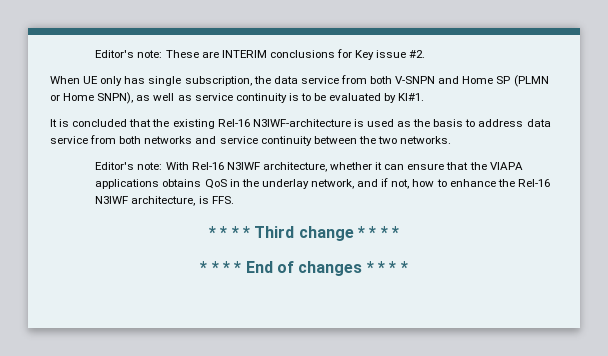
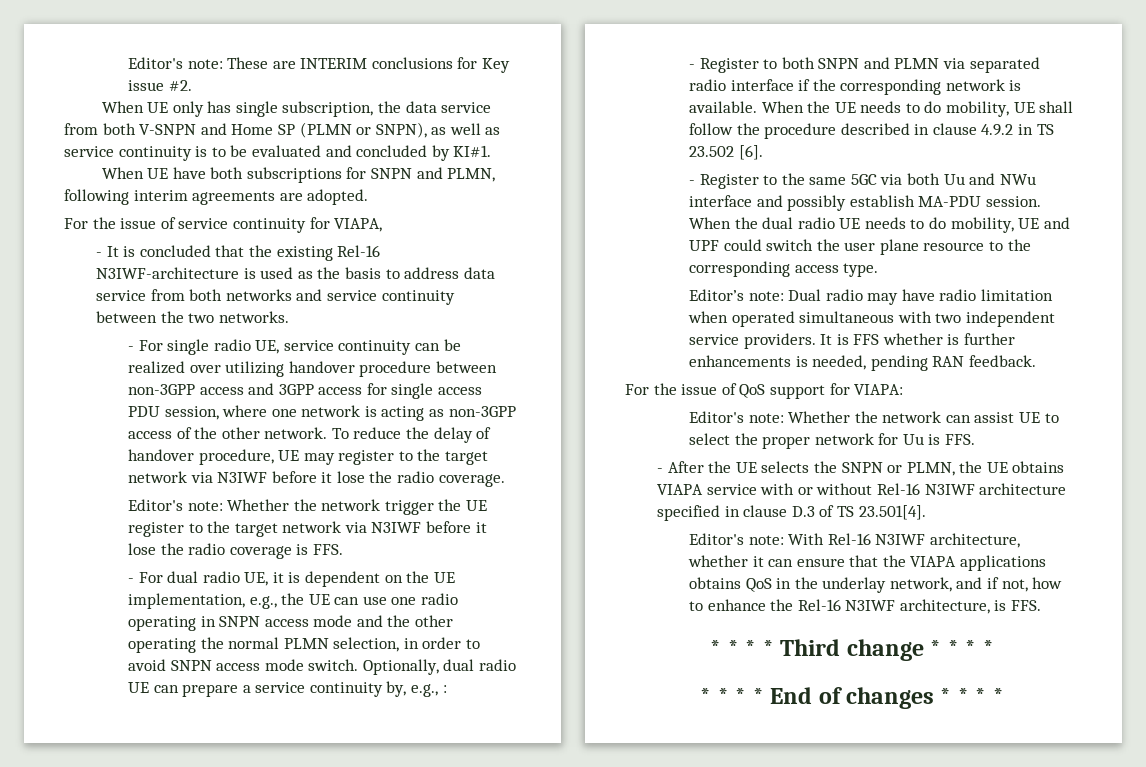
[63,93,95,101] Home -> (372, 131) none
(382, 97) none -> [325,145,428,157] and concluded
(425, 97) none -> [101,167,496,183] [64,189,369,205] [64,217,383,233] [95,252,102,257] When UE have both subscriptions for SNPN and PLMN, following interim agreements are adopted. // For the issue of service continuity for VIAPA, // -
(452, 140) none -> [127,339,461,355] [127,361,497,377] [127,383,483,399] [127,405,516,421] [127,427,492,443] [127,449,489,465] [127,471,505,487] [127,499,488,515] [127,521,487,537] [127,543,343,559] [127,571,455,587] [127,593,459,609] [127,615,454,631] [127,637,481,653] [127,659,517,675] [127,681,447,697] [688,57,1040,73] [688,79,1022,95] [688,101,1074,117] [688,123,1054,139] [688,145,763,160] [688,173,1036,189] [688,195,1041,211] [688,217,1070,233] [688,239,1031,255] [688,261,879,277] [688,289,1054,305] [687,311,1055,327] [688,333,1016,349] [688,355,1036,371] [625,383,904,399] [688,411,1059,423] [688,433,976,449] [656,461,1065,476] [656,483,1067,495] [656,505,926,521] // - For single radio UE, service continuity can be realized over utilizing handover procedure between non-3GPP access and 3GPP access for single access PDU session, where one network is acting as non-3GPP access of the other network. To reduce the delay of handover procedure, UE may register to the target network via N3IWF before it lose the radio coverage. // Editor's note: Whether the network trigger the UE register to the target network via N3IWF before it lose the radio coverage is FFS. // - For dual radio UE, it is dependent on the UE implementation, e.g., the UE can use one radio operating in SNPN access mode and the other operating the normal PLMN selection, in order to avoid SNPN access mode switch. Optionally, dual radio UE can prepare a service continuity by, e.g., : // - Register to both SNPN and PLMN via separated radio interface if the corresponding network is available. When the UE needs to do mobility, UE shall follow the procedure described in clause 4.9.2 in TS 23.502 [6]. // - Register to the same 5GC via both Uu and NWu interface and possibly establish MA-PDU session. When the dual radio UE needs to do mobility, UE and UPF could switch the user plane resource to the corresponding access type. // Editor’s note: Dual radio may have radio limitation when operated simultaneous with two independent service providers. It is FFS whether is further enhancements is needed, pending RAN feedback. // For the issue of QoS support for VIAPA: // Editor's note: Whether the network can assist UE to select the proper network for Uu is FFS. // - After the UE selects the SNPN or PLMN, the UE obtains VIAPA service with or without Rel-16 N3IWF architecture specified in clause D.3 of TS 23.501[4].

